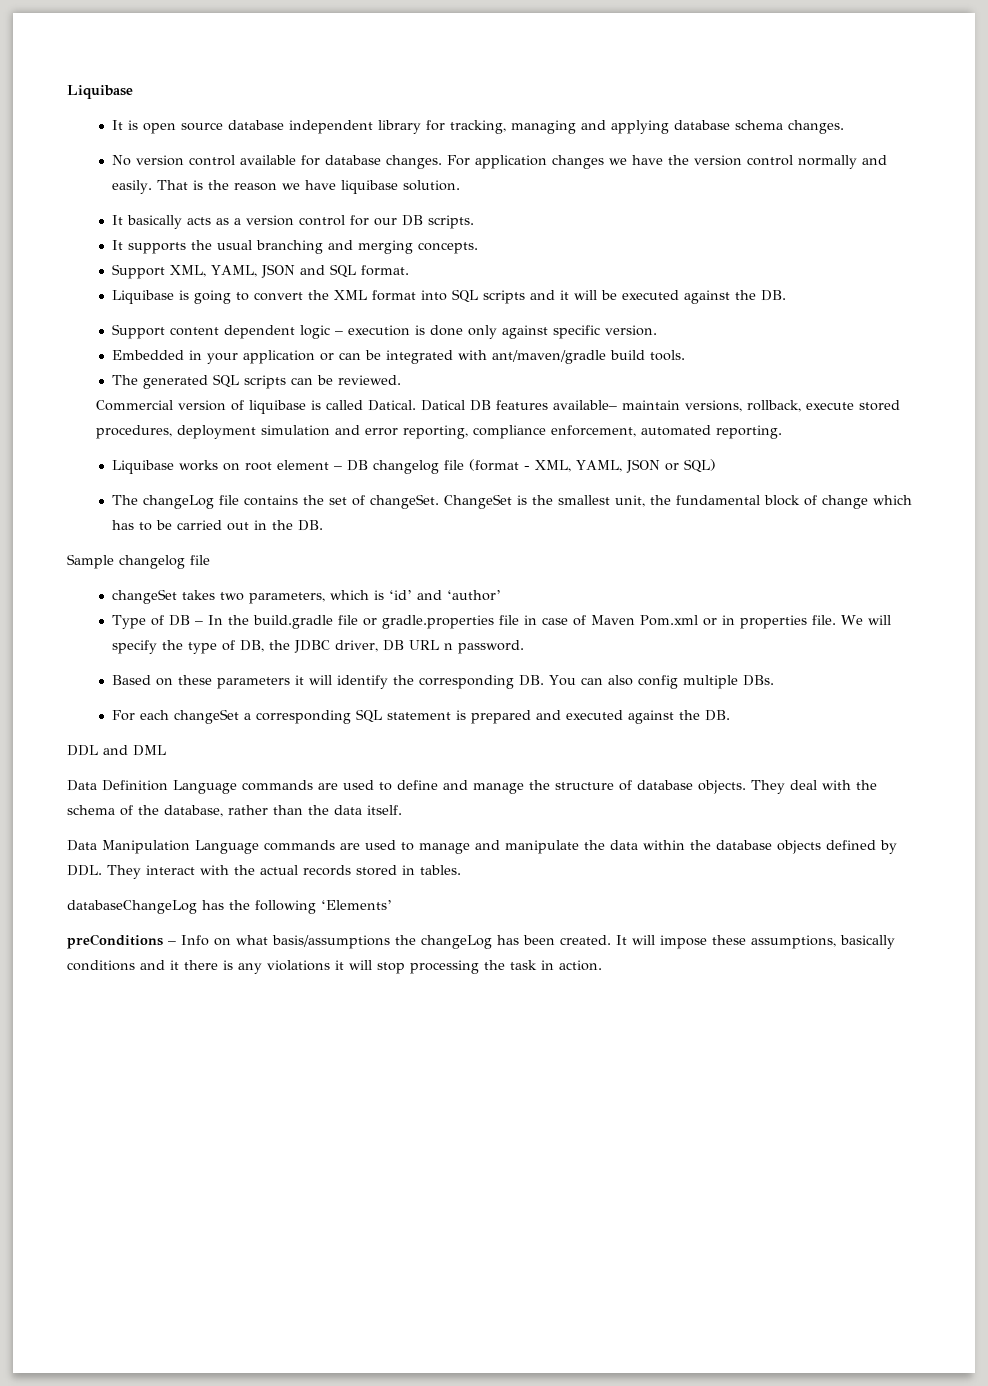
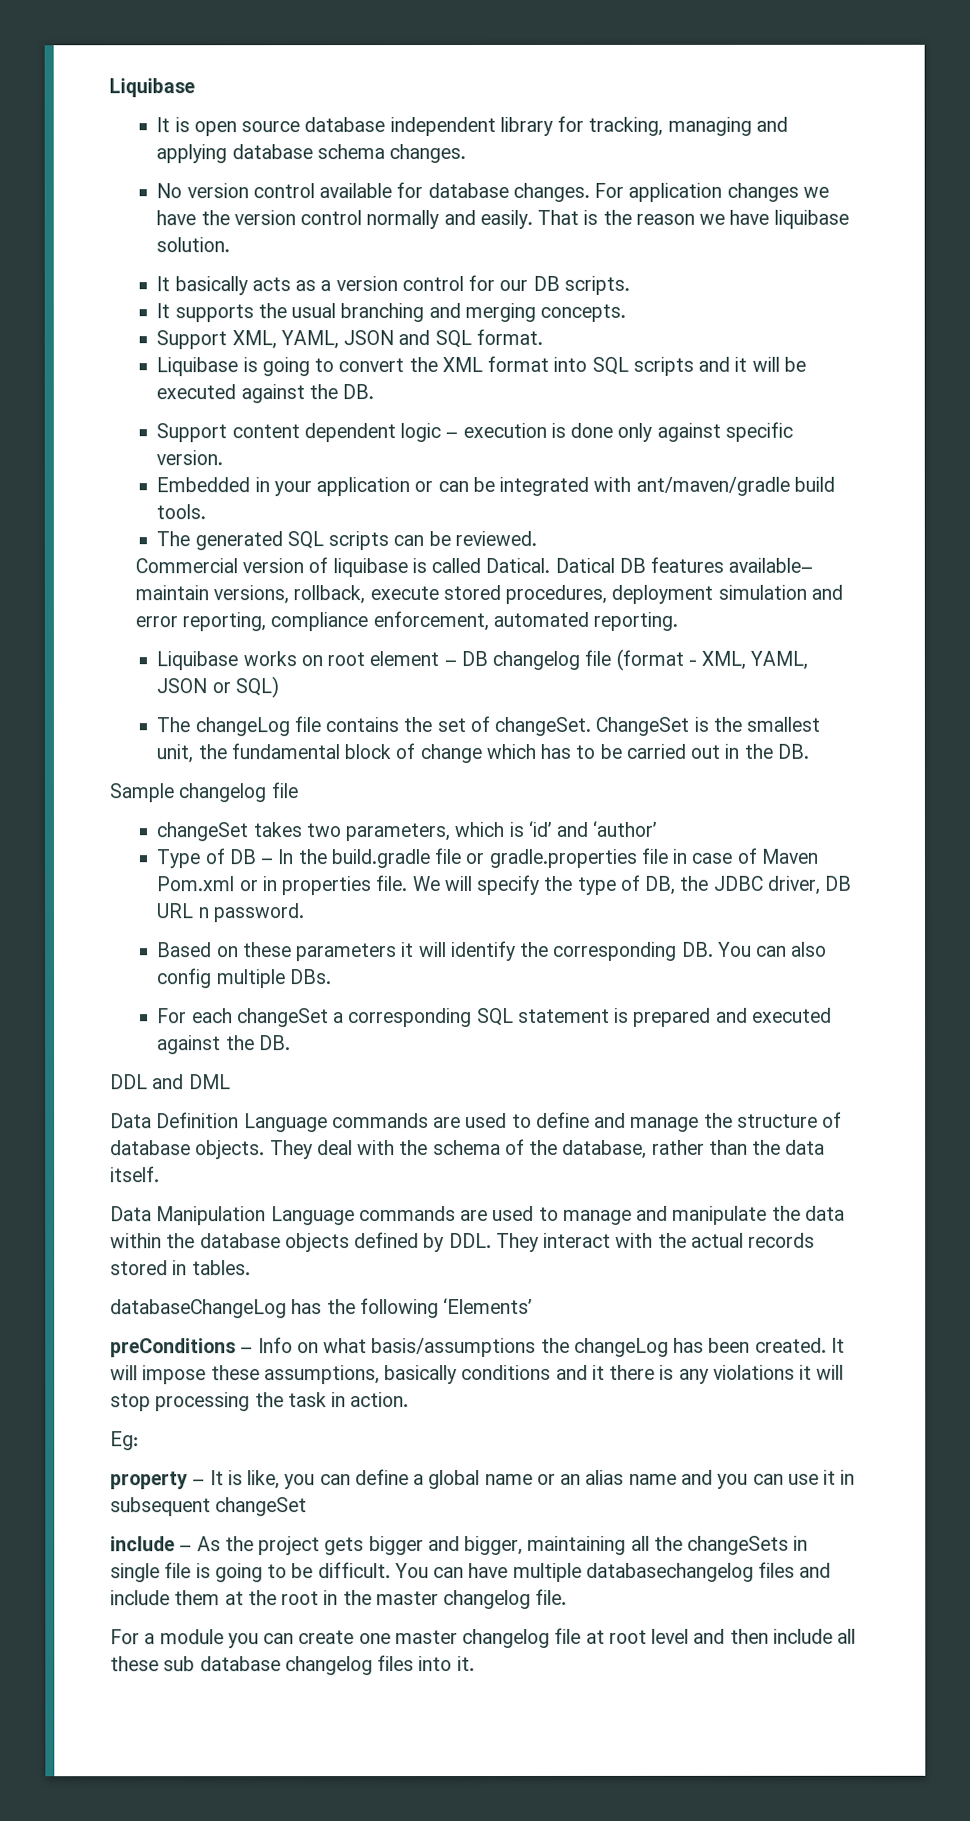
(602, 965) none -> [110,1431,139,1451] [110,1469,856,1490] [110,1497,308,1517] [110,1535,809,1556] [110,1561,832,1583] [110,1588,568,1610] [110,1627,857,1649] [110,1655,475,1676] // Eg: // property – It is like, you can define a global name or an alias name and you can use it in subsequent changeSet // include – As the project gets bigger and bigger, maintaining all the changeSets in single file is going to be difficult. You can have multiple databasechangelog files and include them at the root in the master changelog file. // For a module you can create one master changelog file at root level and then include all these sub database changelog files into it.

